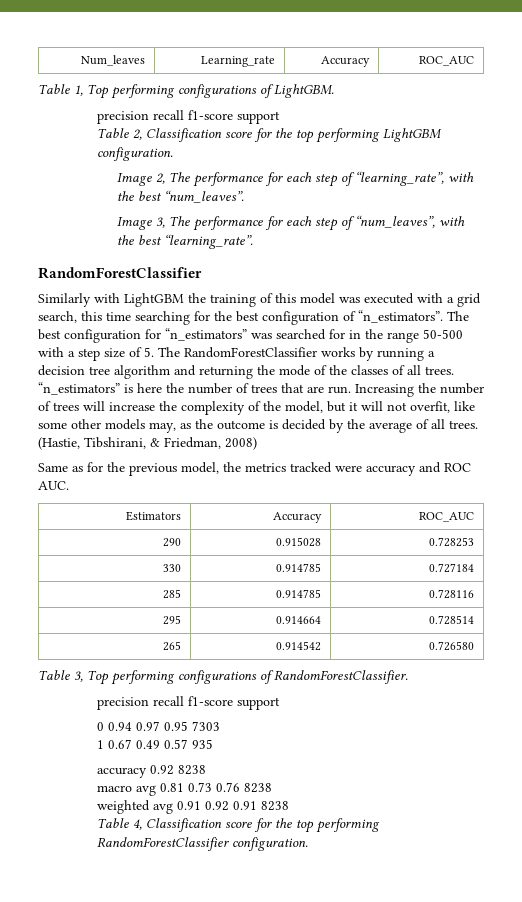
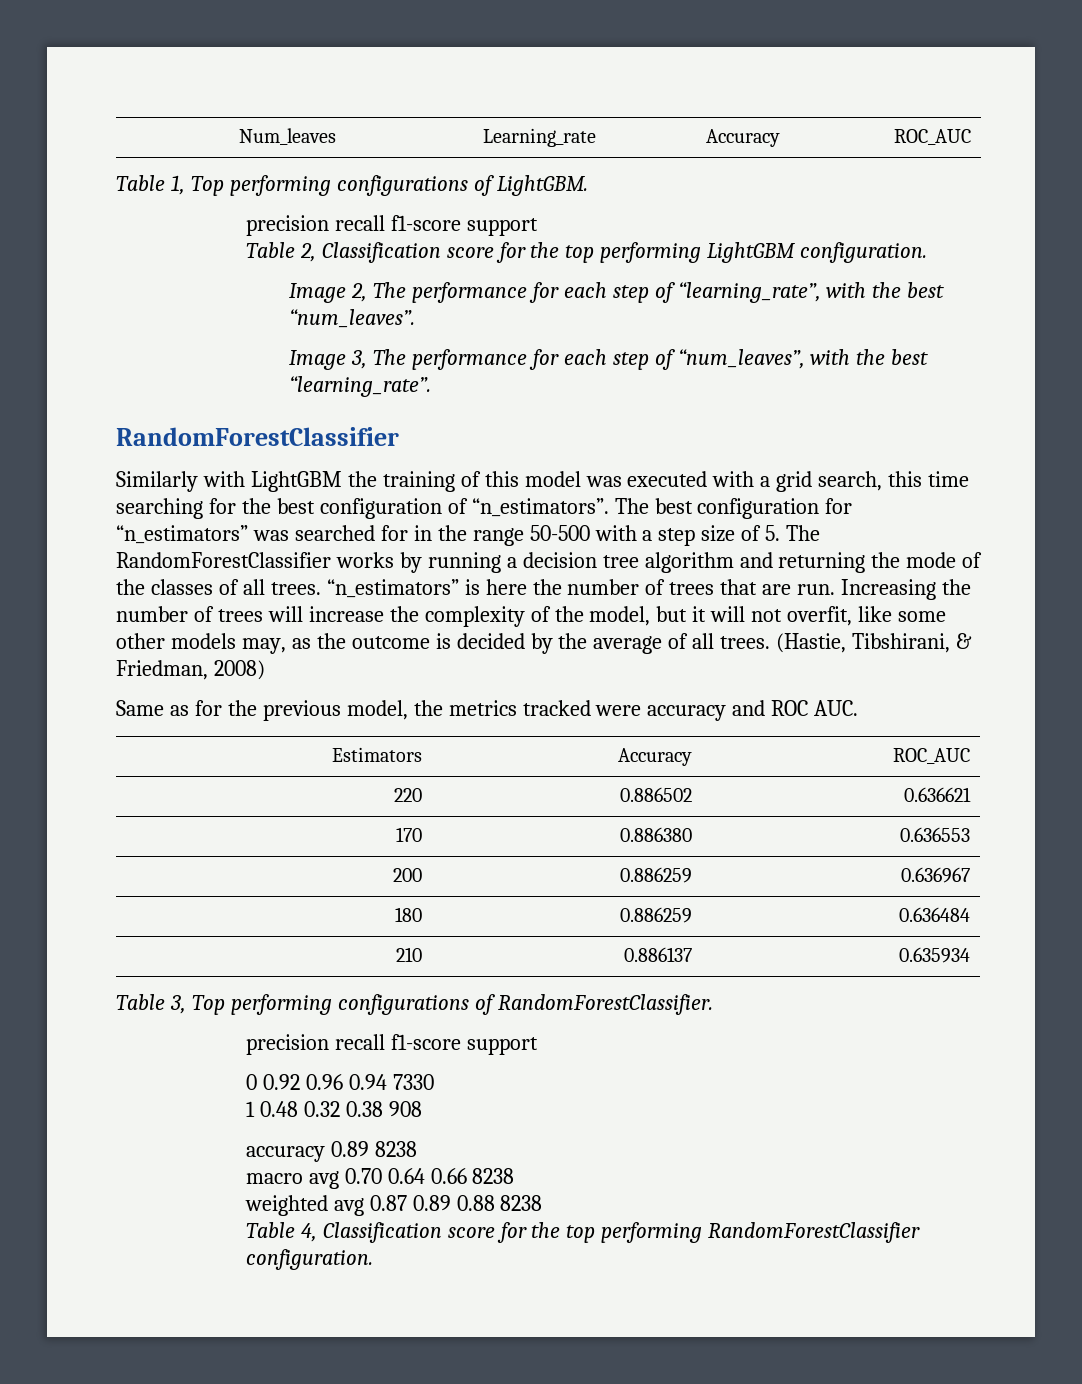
[162,538,181,547] [275,537,321,547] [428,537,474,547] [162,564,181,572] [275,563,321,572] [428,563,474,573] [162,589,181,599] [275,589,321,598] [428,589,474,599] [162,615,181,625] [275,616,321,624] [428,615,474,625] [162,641,181,651] [275,641,321,651] [428,641,474,651] 290 | 0.915028 | 0.728253 // 330 | 0.914785 | 0.727184 // 285 | 0.914785 | 0.728116 // 295 | 0.914664 | 0.728514 // 265 | 0.914542 | 0.726580 -> [393,788,422,802] [619,787,692,802] [903,787,971,802] [395,827,422,842] [619,827,692,842] [899,827,970,842] [392,868,422,882] [619,867,692,883] [900,867,970,883] [394,907,422,922] [619,907,692,923] [898,907,970,922] [395,947,422,962] [623,947,692,962] [898,947,970,963] 220 | 0.886502 | 0.636621 // 170 | 0.886380 | 0.636553 // 200 | 0.886259 | 0.636967 // 180 | 0.886259 | 0.636484 // 210 | 0.886137 | 0.635934
[107,721,220,731] [96,739,213,749] [96,765,174,778] 0.94 0.97 0.95 7303 // 1 0.67 0.49 0.57 935 // accuracy 0.92 -> [262,1074,434,1090] [245,1101,422,1117] [245,1141,369,1162] 0.92 0.96 0.94 7330 // 1 0.48 0.32 0.38 908 // accuracy 0.89
[159,782,240,792] 0.81 0.73 0.76 -> [344,1168,467,1184] 0.70 0.64 0.66
[176,801,257,811] 0.91 0.92 0.91 -> [369,1195,495,1211] 0.87 0.89 0.88

